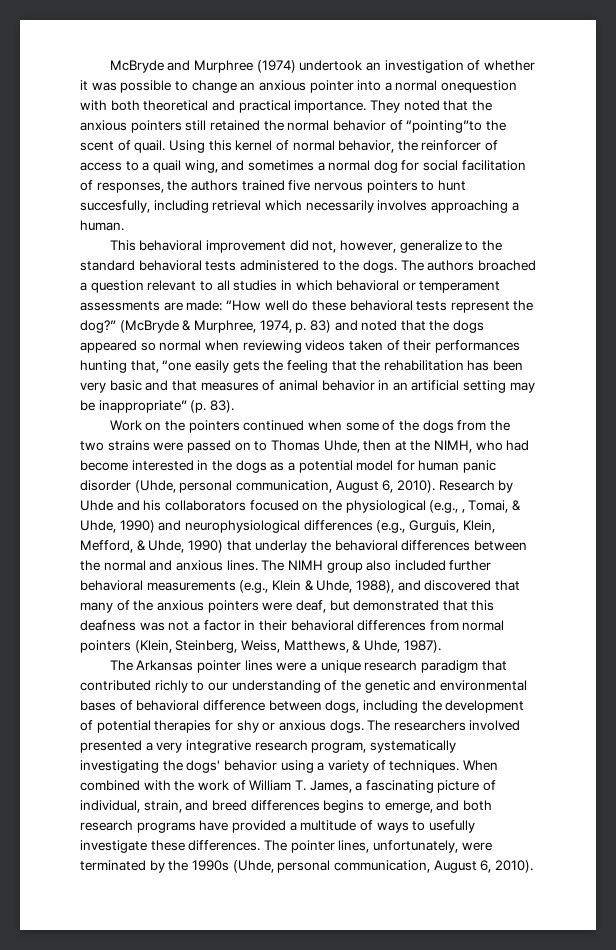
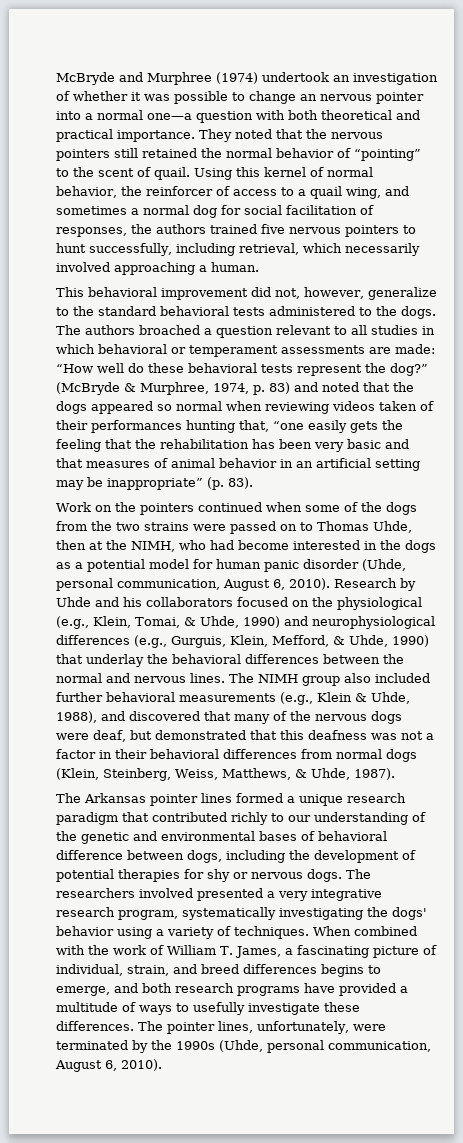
[258,80,306,91] anxious -> [320,94,372,101] nervous
[441,80,518,93] onequestion -> [147,111,253,123] one—a question
[80,120,127,131] anxious -> [331,132,383,139] nervous
[406,120,483,133] “pointing”to -> [354,149,421,161] [56,168,69,177] “pointing” to
[80,200,262,213] succesfully, including retrieval -> [89,243,299,256] successfully, including retrieval,
[377,200,428,211] involves -> [56,262,110,272] involved
[461,509,465,513] , -> [93,616,131,628] Klein,
[175,560,223,571] anxious -> [134,676,186,683] nervous
[156,600,259,613] anxious pointers -> [315,711,402,724] nervous dogs
[80,640,131,653] pointers -> [386,749,417,762] dogs
[276,662,307,671] were -> [236,793,283,803] formed
[278,720,326,731] anxious -> [251,872,303,879] nervous

